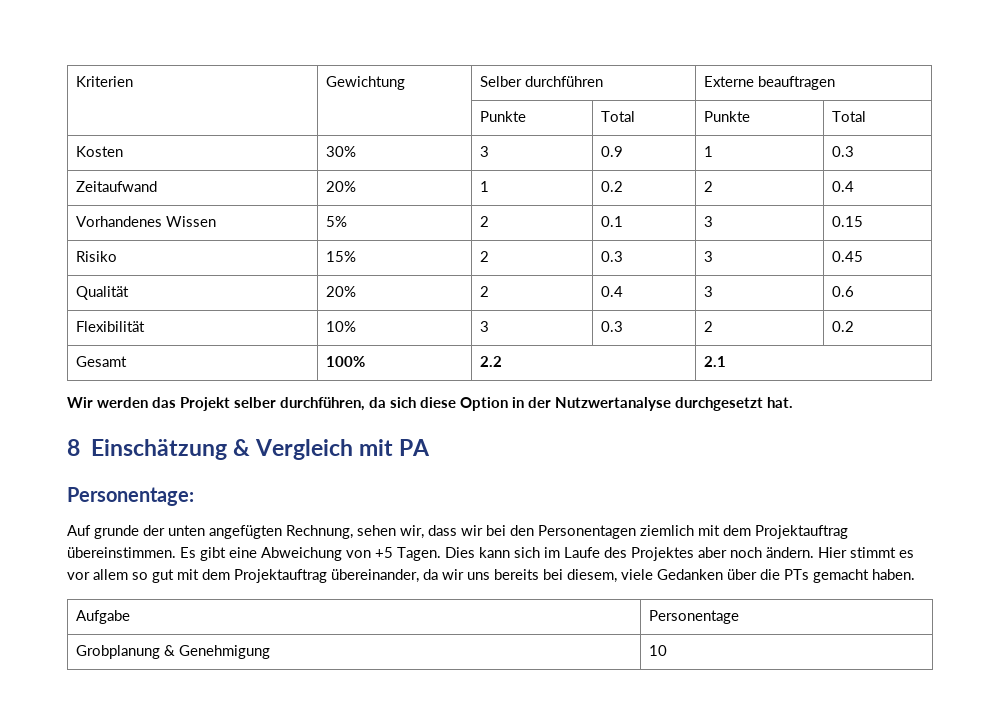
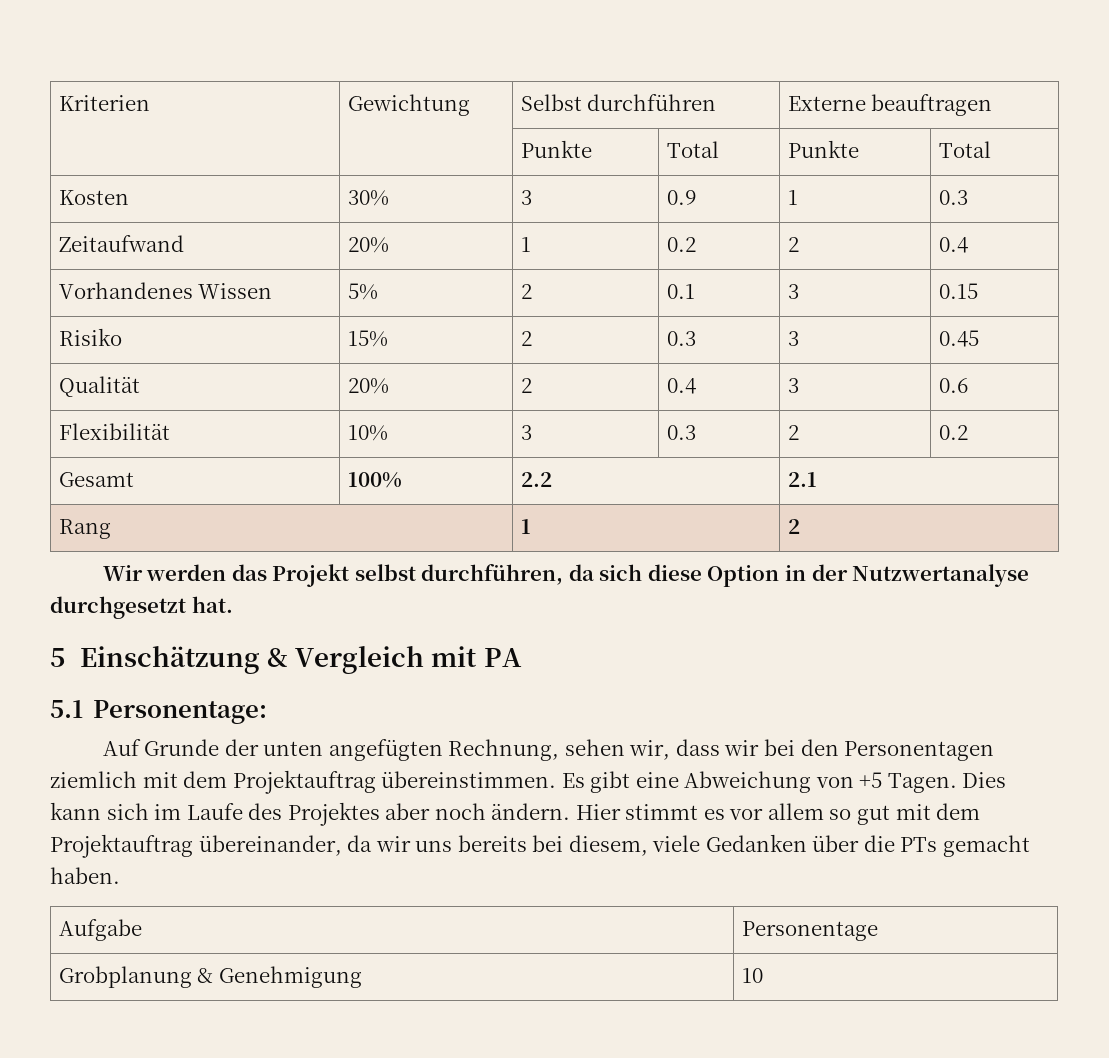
[480,76,523,87] Selber -> [520,94,582,111] Selbst
(727, 361) none -> [58,519,111,539] [520,519,531,534] [787,519,800,534] // Rang | 1 | 2
[234,397,276,408] selber -> [354,564,416,581] selbst
[67,439,80,456] 8 -> [50,648,65,667] 5
(430, 447) none -> [50,700,83,718] 5.1
[94,525,139,539] grunde -> [144,739,220,756] Grunde

